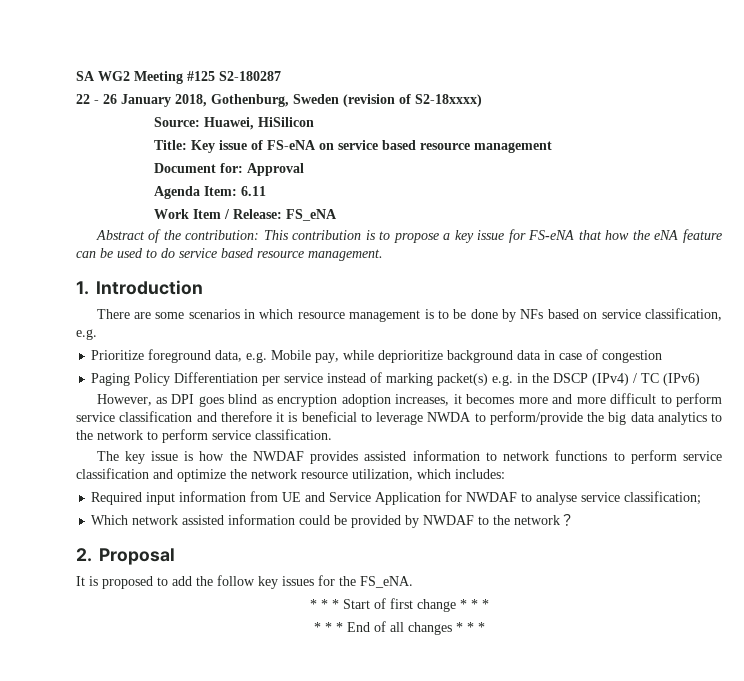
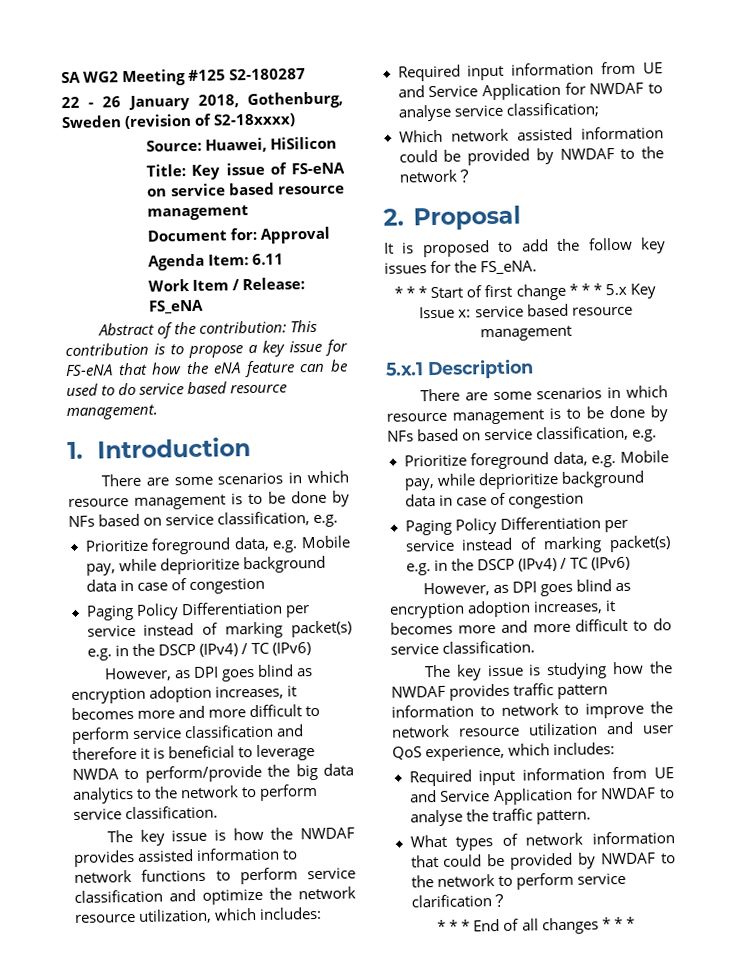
(489, 604) none -> [604,283,656,299] [419,303,633,319] [480,325,572,342] [385,358,534,380] [419,385,668,402] [386,405,668,425] [387,425,658,442] [403,450,669,470] [403,470,645,491] [404,492,584,509] [404,516,628,536] [404,535,671,554] [405,556,630,576] [422,579,632,597] [389,600,617,619] [390,618,672,635] [390,640,536,655] [423,661,673,681] [391,683,609,701] [391,701,673,719] [391,721,674,738] [392,742,616,762] [408,766,674,787] [408,787,675,806] [409,808,591,827] [409,831,675,851] [410,852,676,870] [410,872,626,890] [410,893,507,908] 5.x Key Issue x: service based resource management // 5.x.1 Description // There are some scenarios in which resource management is to be done by NFs based on service classification, e.g. // Prioritize foreground data, e.g. Mobile pay, while deprioritize background data in case of congestion // Paging Policy Differentiation per service instead of marking packet(s) e.g. in the DSCP (IPv4) / TC (IPv6) // However, as DPI goes blind as encryption adoption increases, it becomes more and more difficult to do service classification. // The key issue is studying how the NWDAF provides traffic pattern information to network to improve the network resource utilization and user QoS experience, which includes: // Required input information from UE and Service Application for NWDAF to analyse the traffic pattern. // What types of network information that could be provided by NWDAF to the network to perform service clarification？

